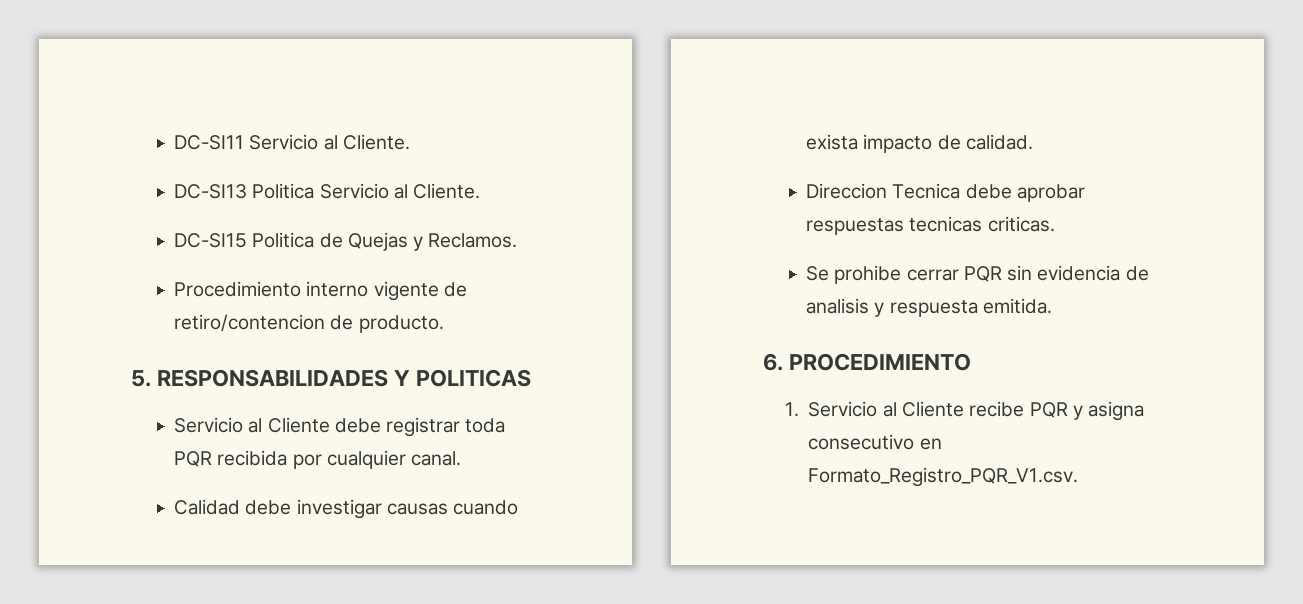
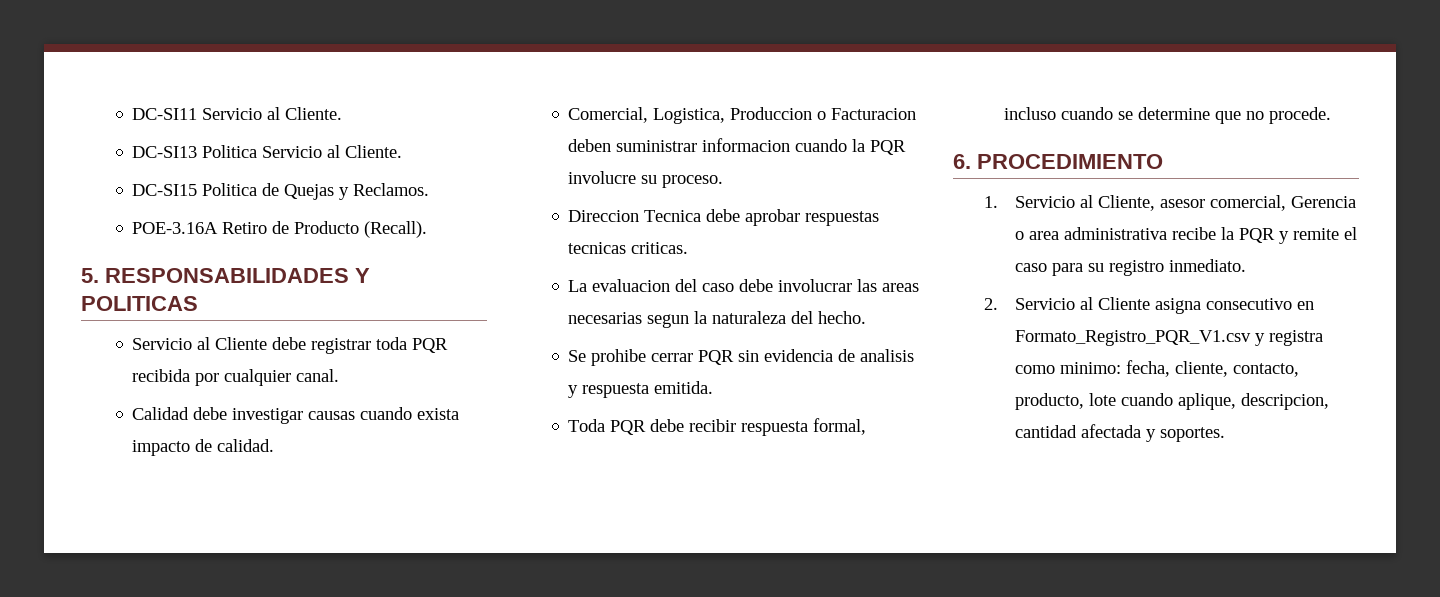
[174,281,467,301] [174,314,444,333] Procedimiento interno vigente de retiro/contencion de producto. -> [132,221,428,238] POE-3.16A Retiro de Producto (Recall).
(1033, 142) none -> [568,107,917,124] [568,138,907,155] [568,171,724,188] // Comercial, Logistica, Produccion o Facturacion deben suministrar informacion cuando la PQR involucre su proceso.
(1055, 224) none -> [568,279,920,292] [568,311,867,328] // La evaluacion del caso debe involucrar las areas necesarias segun la naturaleza del hecho.
(1052, 306) none -> [568,418,867,436] [1004,107,1332,124] // Toda PQR debe recibir respuesta formal, incluso cuando se determine que no procede.
[901,401,1145,421] [808,434,942,450] [808,467,1079,487] Cliente recibe PQR y asigna consecutivo en Formato_Registro_PQR_V1.csv. -> [1097,195,1356,211] [1014,227,1357,244] [1014,259,1246,276] [983,297,1314,314] [1014,330,1323,346] [1014,360,1299,377] [1014,393,1329,410] [1014,424,1225,442] Cliente, asesor comercial, Gerencia o area administrativa recibe la PQR y remite el caso para su registro inmediato. // 2. Servicio al Cliente asigna consecutivo en Formato_Registro_PQR_V1.csv y registra como minimo: fecha, cliente, contacto, producto, lote cuando aplique, descripcion, cantidad afectada y soportes.

